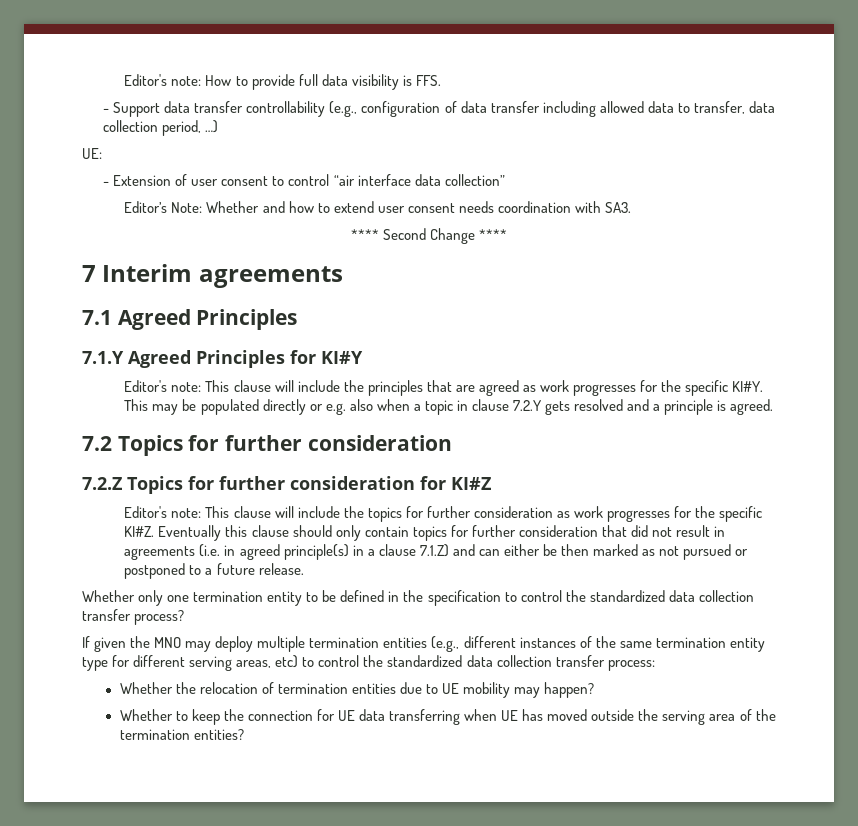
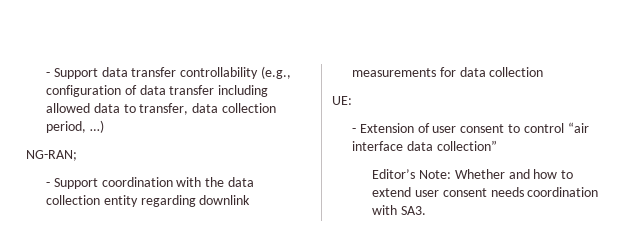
[124,74,441,90] Editor's note: How to provide full data visibility is FFS. // -> (46, 74) none
(219, 126) none -> [26,150,77,161] [46,177,254,189] [46,195,251,207] [352,67,544,77] // NG-RAN; // - Support coordination with the data collection entity regarding downlink measurements for data collection
[350,228,508,244] [82,264,343,288] [82,309,298,330] [82,350,363,368] [124,380,764,396] [124,399,774,415] [82,435,452,456] [82,476,491,494] [124,506,763,522] [124,525,726,541] [124,544,749,560] [124,563,304,579] [82,590,754,606] [82,609,185,625] [82,636,765,652] [82,655,655,671] [119,682,595,698] [119,709,776,725] [119,729,244,740] // **** Second Change **** // 7 Interim agreements // 7.1 Agreed Principles // 7.1.Y Agreed Principles for KI#Y // Editor's note: This clause will include the principles that are agreed as work progresses for the specific KI#Y. This may be populated directly or e.g. also when a topic in clause 7.2.Y gets resolved and a principle is agreed. // 7.2 Topics for further consideration // 7.2.Z Topics for further consideration for KI#Z // Editor's note: This clause will include the topics for further consideration as work progresses for the specific KI#Z. Eventually this clause should only contain topics for further consideration that did not result in agreements (i.e. in agreed principle(s) in a clause 7.1.Z) and can either be then marked as not pursued or postponed to a future release. // Whether only one termination entity to be defined in the specification to control the standardized data collection transfer process? // If given the MNO may deploy multiple termination entities (e.g., different instances of the same termination entity type for different serving areas, etc) to control the standardized data collection transfer process: // Whether the relocation of termination entities due to UE mobility may happen? // Whether to keep the connection for UE data transferring when UE has moved outside the serving area of the termination entities? -> (426, 210) none

